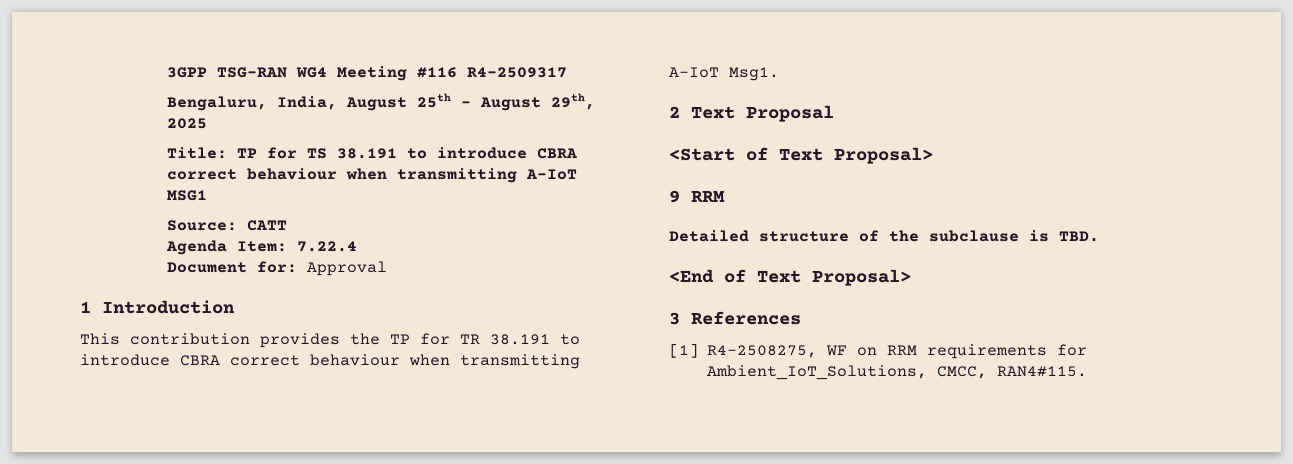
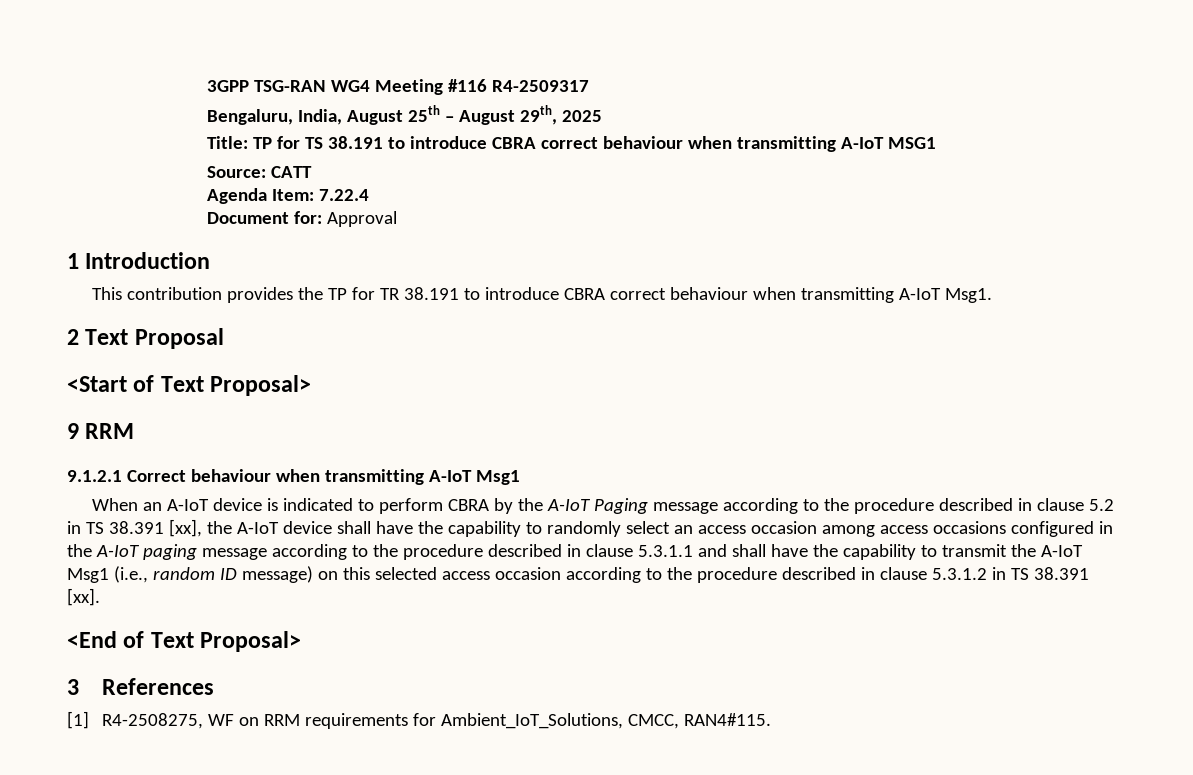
[669,230,1099,242] Detailed structure of the subclause is TBD. -> [67,469,520,485] [92,498,1115,514] [67,519,1113,537] [67,544,1083,560] [67,566,1089,583] [67,588,100,606] 9.1.2.1 Correct behaviour when transmitting A-IoT Msg1 // When an A-IoT device is indicated to perform CBRA by the A-IoT Paging message according to the procedure described in clause 5.2 in TS 38.391 [xx], the A-IoT device shall have the capability to randomly select an access occasion among access occasions configured in the A-IoT paging message according to the procedure described in clause 5.3.1.1 and shall have the capability to transmit the A-IoT Msg1 (i.e., random ID message) on this selected access occasion according to the procedure described in clause 5.3.1.2 in TS 38.391 [xx].

